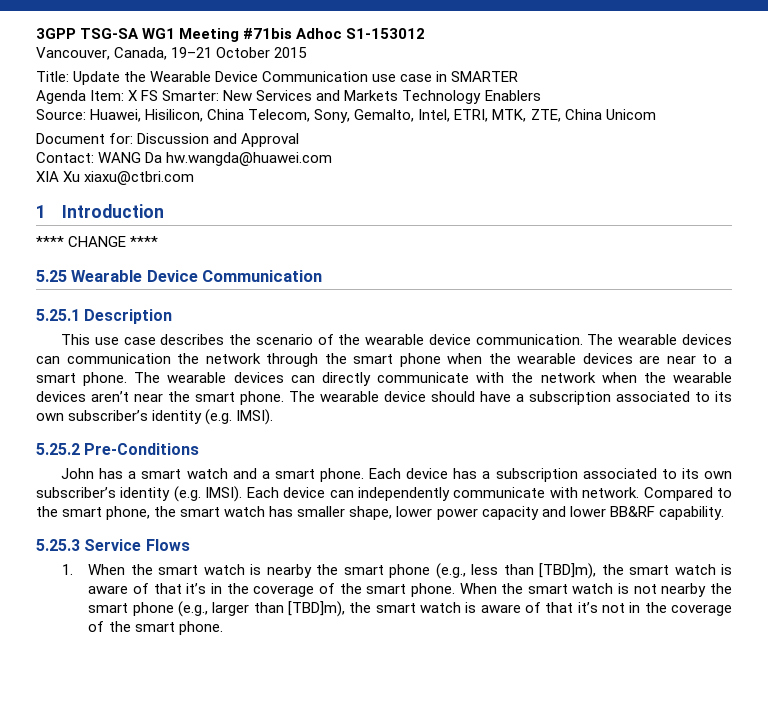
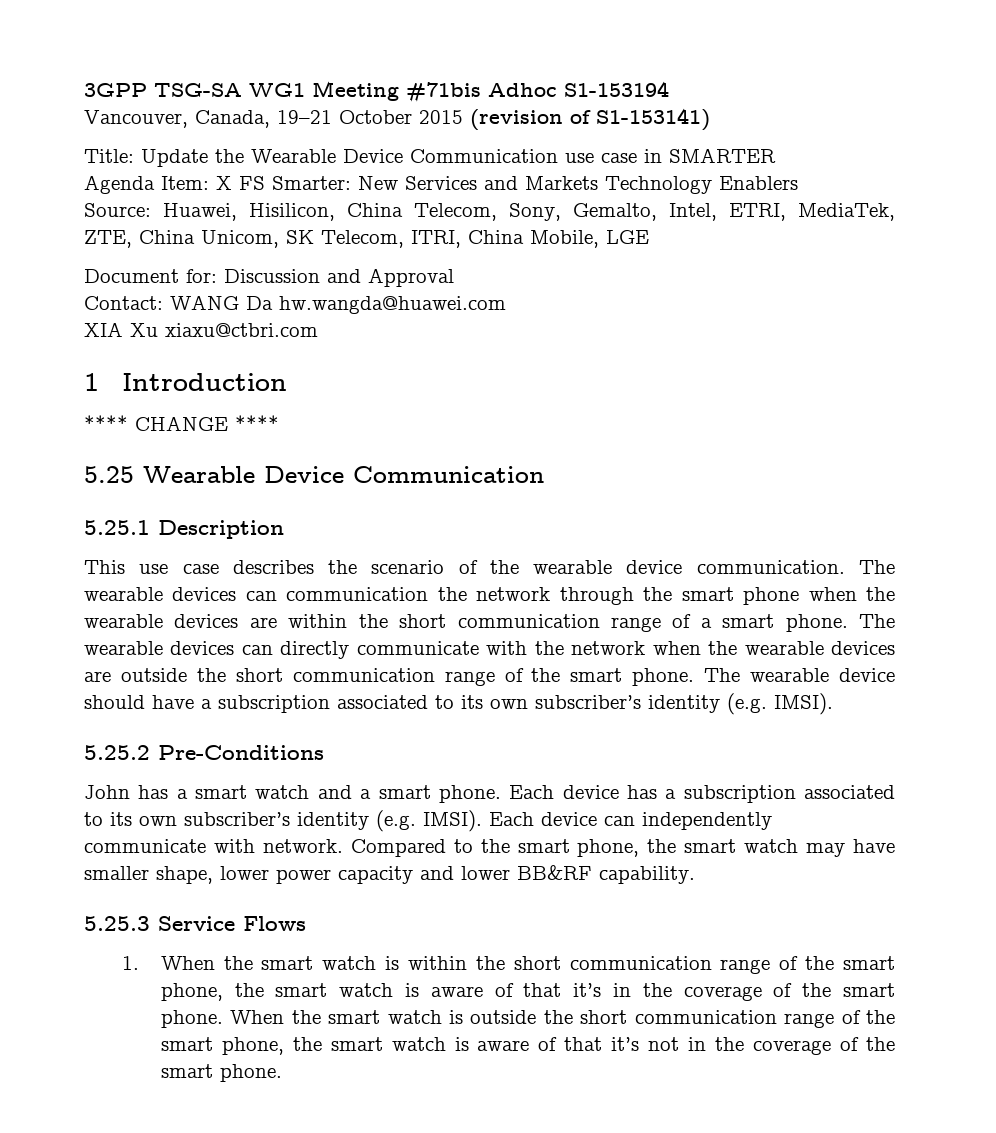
[346,28,426,39] S1-153012 -> [564,81,669,97] S1-153194
(308, 52) none -> [470,108,710,131] (revision of S1-153141)
[492,109,527,122] MTK, -> [798,203,895,221] MediaTek,
[605,109,656,120] Unicom -> [201,230,649,248] Unicom, SK Telecom, ITRI, China Mobile, LGE
[666,354,718,364] near to -> [288,614,692,632] within the short communication range of
[91,391,163,402] aren’t near -> [84,668,524,686] are outside the short communication range of
[269,506,294,517] has -> [806,839,895,857] may have
[266,563,597,579] nearby the smart phone (e.g., less than [TBD]m), -> [408,956,896,974] [160,983,223,1001] within the short communication range of the smart phone,
[633,583,733,597] [88,601,346,617] not nearby the smart phone (e.g., larger than [TBD]m), -> [470,1010,895,1028] [160,1037,284,1055] outside the short communication range of the smart phone,

